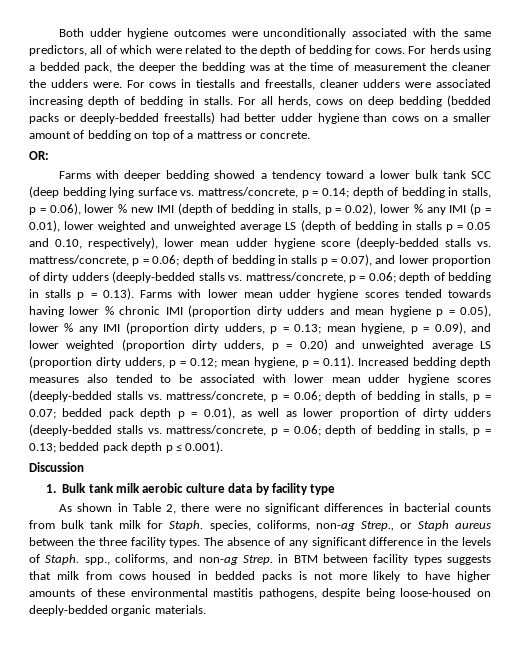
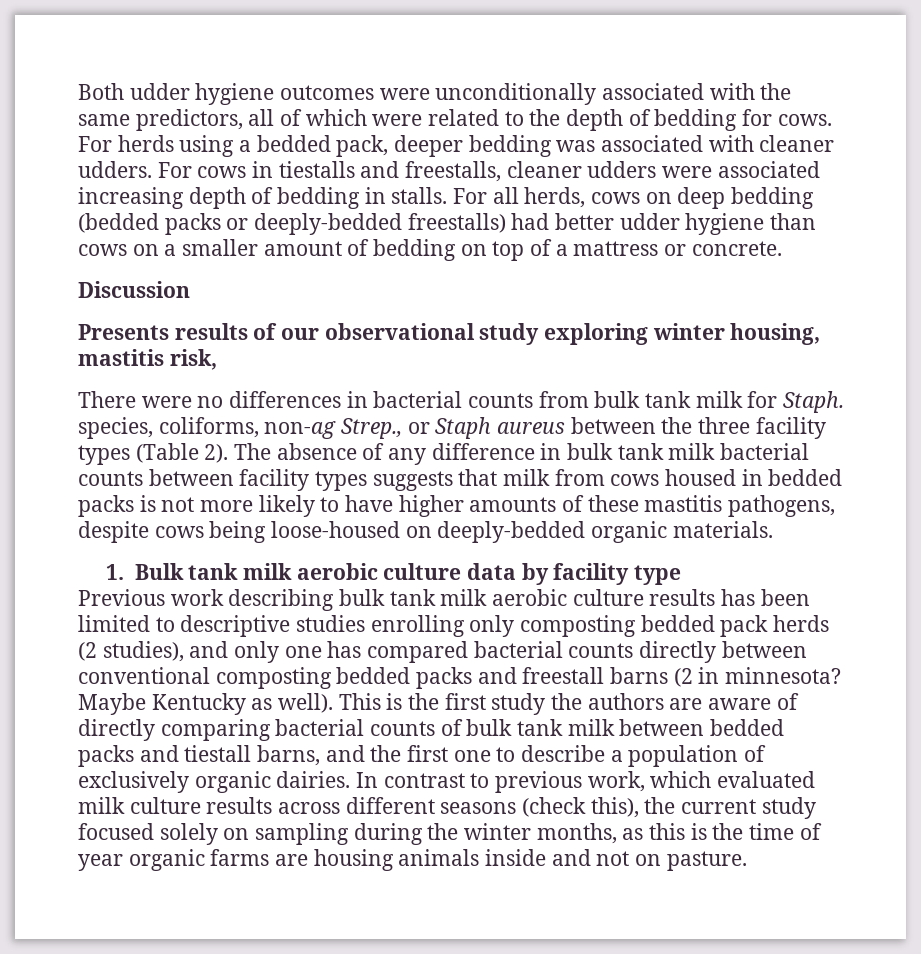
[116,62,492,73] [29,79,122,88] the deeper the bedding was at the time of measurement the cleaner the udders were. -> [394,135,835,157] [78,161,152,178] deeper bedding was associated with cleaner udders.
[29,151,49,160] [59,170,491,181] [29,186,492,198] [29,203,492,215] [29,220,491,232] [29,237,492,249] [29,254,492,266] [29,271,492,283] [29,288,491,300] [29,305,491,317] [29,322,491,334] [29,339,492,351] [29,356,491,368] [29,374,491,385] [29,390,492,402] [29,407,491,419] [29,424,492,436] [29,441,224,453] [29,462,84,472] [45,483,336,495] [59,503,210,514] OR: // Farms with deeper bedding showed a tendency toward a lower bulk tank SCC (deep bedding lying surface vs. mattress/concrete, p = 0.14; depth of bedding in stalls, p = 0.06), lower % new IMI (depth of bedding in stalls, p = 0.02), lower % any IMI (p = 0.01), lower weighted and unweighted average LS (depth of bedding in stalls p = 0.05 and 0.10, respectively), lower mean udder hygiene score (deeply-bedded stalls vs. mattress/concrete, p = 0.06; depth of bedding in stalls p = 0.07), and lower proportion of dirty udders (deeply-bedded stalls vs. mattress/concrete, p = 0.06; depth of bedding in stalls p = 0.13). Farms with lower mean udder hygiene scores tended towards having lower % chronic IMI (proportion dirty udders and mean hygiene p = 0.05), lower % any IMI (proportion dirty udders, p = 0.13; mean hygiene, p = 0.09), and lower weighted (proportion dirty udders, p = 0.20) and unweighted average LS (proportion dirty udders, p = 0.12; mean hygiene, p = 0.11). Increased bedding depth measures also tended to be associated with lower mean udder hygiene scores (deeply-bedded stalls vs. mattress/concrete, p = 0.06; depth of bedding in stalls, p = 0.07; bedded pack depth p = 0.01), as well as lower proportion of dirty udders (deeply-bedded stalls vs. mattress/concrete, p = 0.06; depth of bedding in stalls, p = 0.13; bedded pack depth p ≤ 0.001). // Discussion // 1. Bulk tank milk aerobic culture data by facility type // As shown in Table 2, there -> [78,281,190,298] [78,323,821,345] [78,349,217,370] [78,391,136,408] Discussion // Presents results of our observational study exploring winter housing, mastitis risk, // There
[265,503,321,514] significant -> (224, 402) none
[169,538,201,548] types. -> [78,443,229,465] types (Table 2).
[311,537,367,548] significant -> (427, 456) none
[441,537,492,546] [29,554,318,565] the levels of Staph. spp., coliforms, and non-ag Strep. in BTM -> [567,443,810,460] [78,471,143,486] bulk tank milk bacterial counts
[130,588,208,597] environmental -> (639, 503) none
(361, 593) none -> [154,526,204,538] cows
(206, 609) none -> [106,563,681,585] [78,589,810,611] [78,615,830,637] [78,641,807,663] [78,667,842,689] [78,693,799,715] [78,719,785,741] [78,745,767,767] [78,771,816,793] [78,797,816,819] [78,823,822,845] [78,849,747,871] // 1. Bulk tank milk aerobic culture data by facility type // Previous work describing bulk tank milk aerobic culture results has been limited to descriptive studies enrolling only composting bedded pack herds (2 studies), and only one has compared bacterial counts directly between conventional composting bedded packs and freestall barns (2 in minnesota? Maybe Kentucky as well). This is the first study the authors are aware of directly comparing bacterial counts of bulk tank milk between bedded packs and tiestall barns, and the first one to describe a population of exclusively organic dairies. In contrast to previous work, which evaluated milk culture results across different seasons (check this), the current study focused solely on sampling during the winter months, as this is the time of year organic farms are housing animals inside and not on pasture.

